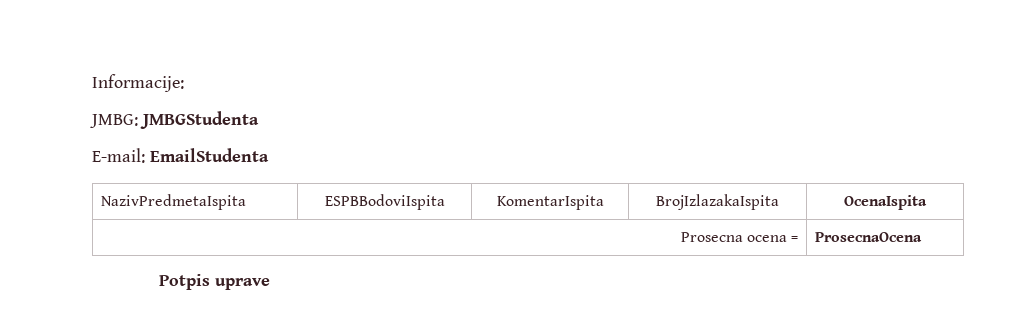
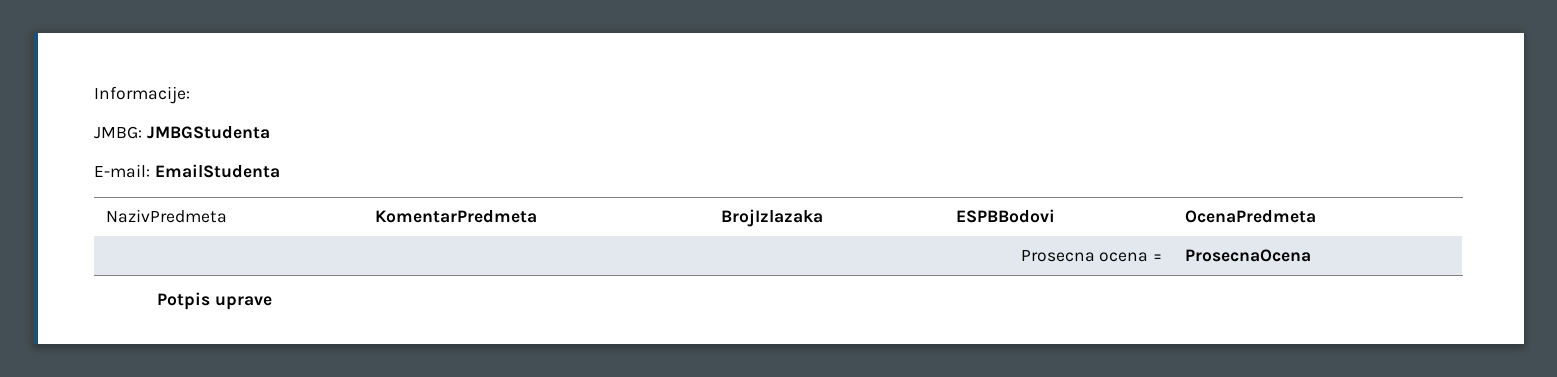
[100,194,246,210] [324,194,445,210] [496,195,604,210] [656,194,779,210] [844,195,927,210] NazivPredmetaIspita | ESPBBodoviIspita | KomentarIspita | BrojIzlazakaIspita | OcenaIspita -> [105,209,227,223] [374,210,537,223] [720,209,823,227] [955,209,1055,223] [1184,210,1316,223] NazivPredmeta | KomentarPredmeta | BrojIzlazaka | ESPBBodovi | OcenaPredmeta

